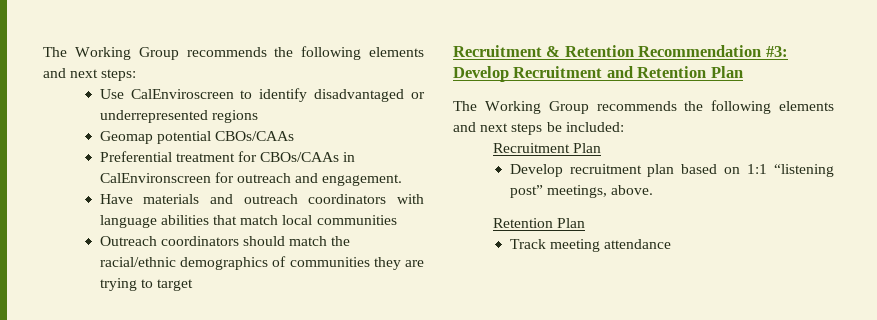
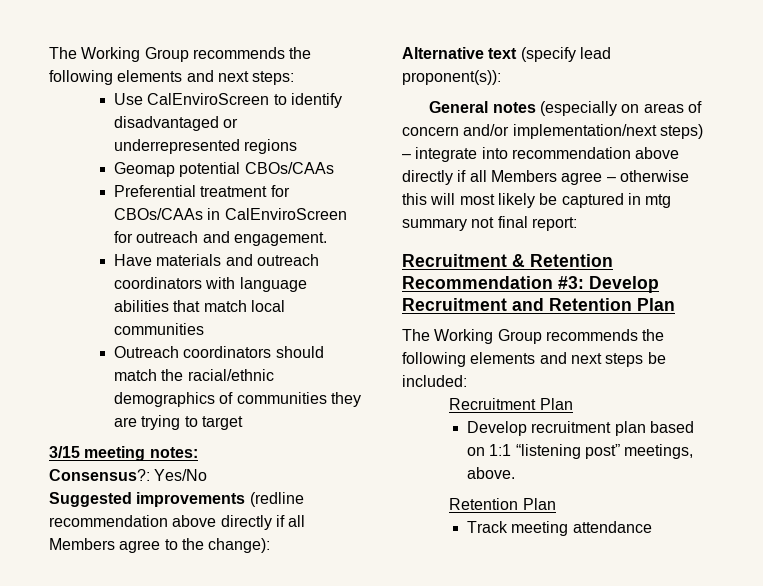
[130,89,234,99] CalEnviroscreen -> [147,93,270,105] CalEnviroScreen
[99,173,211,183] CalEnvironscreen -> [224,208,347,220] CalEnviroScreen
(194, 285) none -> [49,446,198,461] [49,469,208,481] [49,492,304,507] [49,515,306,530] [49,538,271,553] [402,47,611,62] [402,70,501,85] [429,101,703,116] [402,124,703,139] [402,147,680,162] [402,170,689,185] [402,193,672,208] [402,216,577,231] // 3/15 meeting notes: // Consensus?: Yes/No // Suggested improvements (redline recommendation above directly if all Members agree to the change): // Alternative text (specify lead proponent(s)): // General notes (especially on areas of concern and/or implementation/next steps) – integrate into recommendation above directly if all Members agree – otherwise this will most likely be captured in mtg summary not final report:

